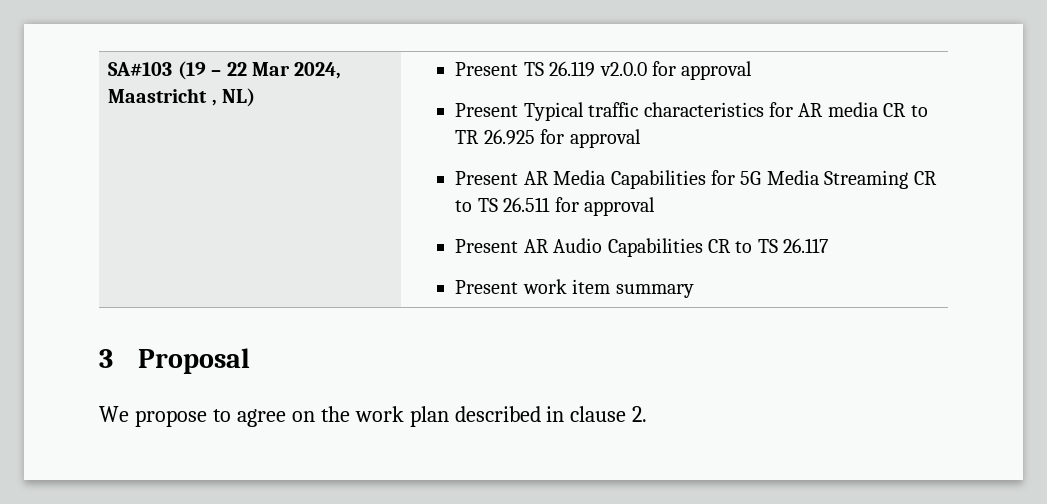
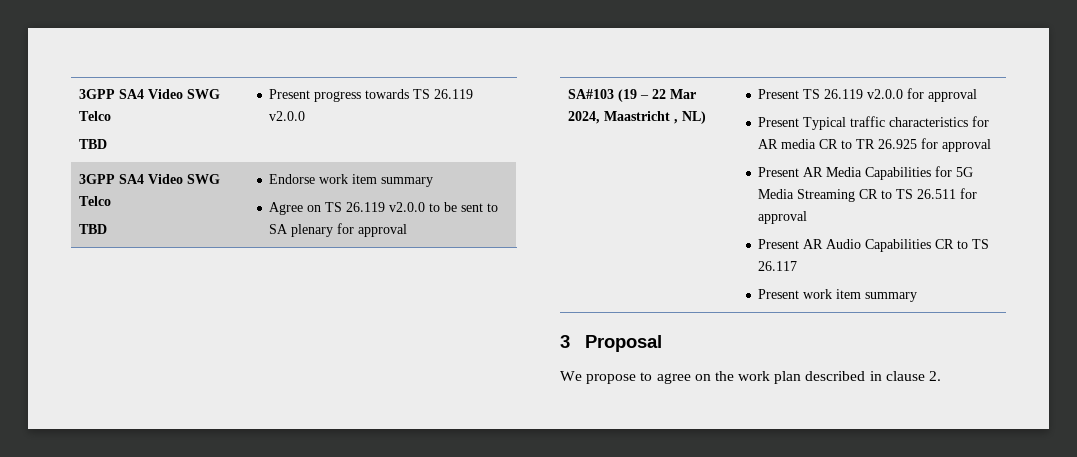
(108, 69) none -> [78,89,220,99] [78,111,111,121] [78,139,107,149] [269,89,474,102] [269,111,306,121] [78,174,220,184] [78,196,111,206] [78,224,107,234] [269,174,434,187] [269,202,499,215] [269,223,408,237] 3GPP SA4 Video SWG Telco // TBD | Present progress towards TS 26.119 v2.0.0 // 3GPP SA4 Video SWG Telco // TBD | Endorse work item summary // Agree on TS 26.119 v2.0.0 to be sent to SA plenary for approval //

